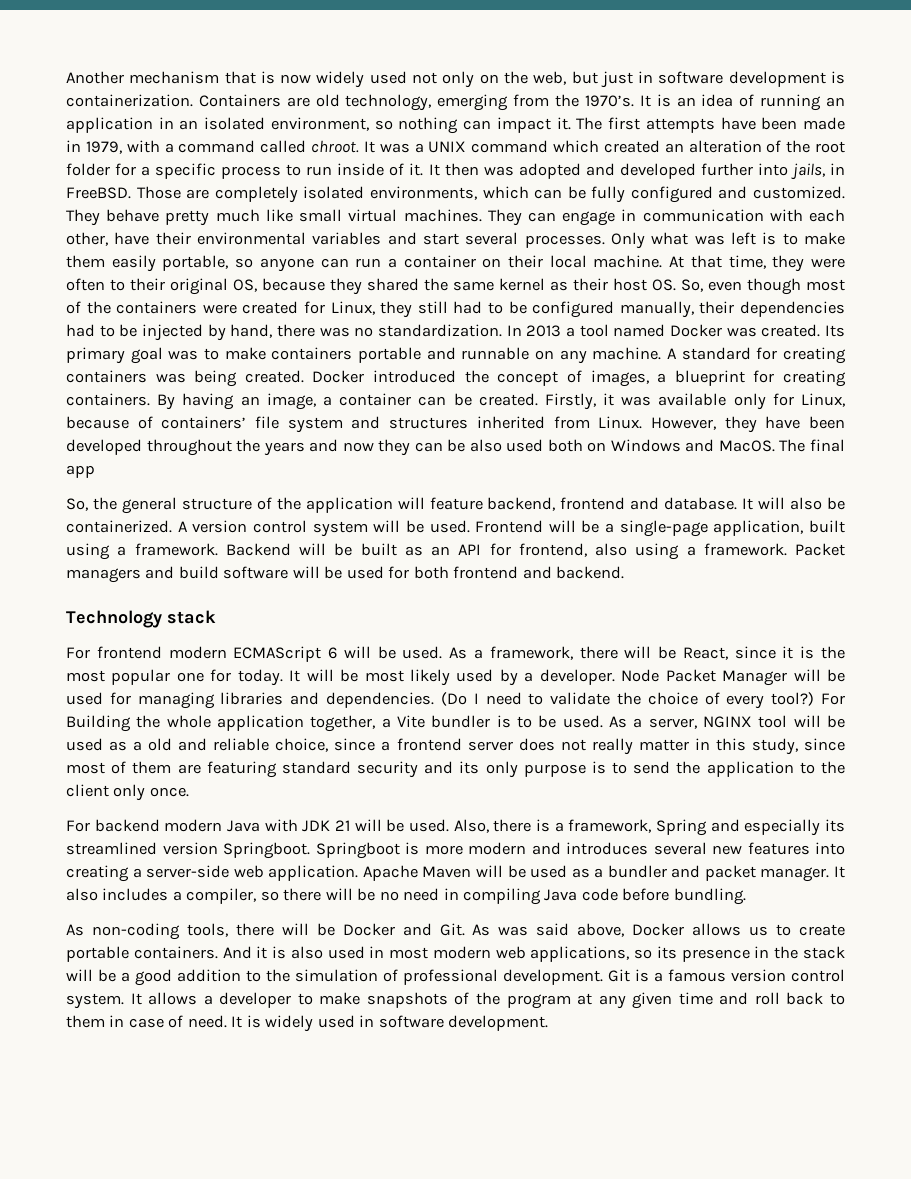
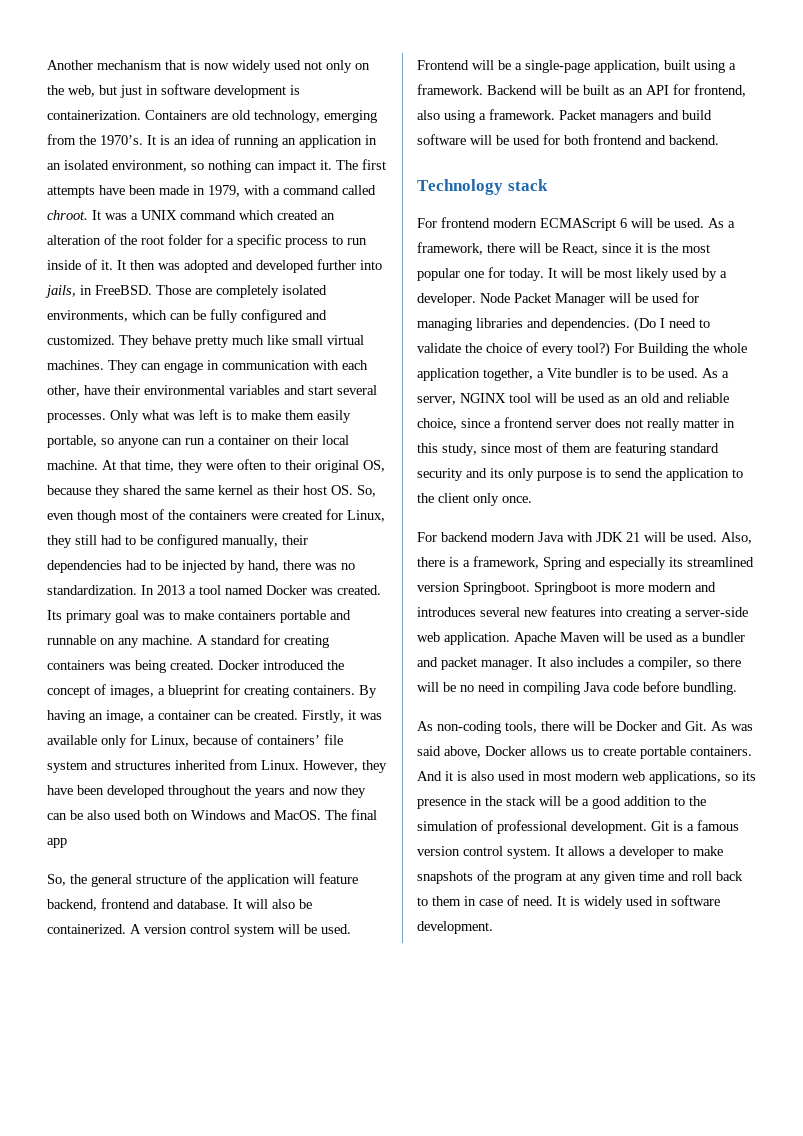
[133,741,143,751] a -> [624,396,638,403] an

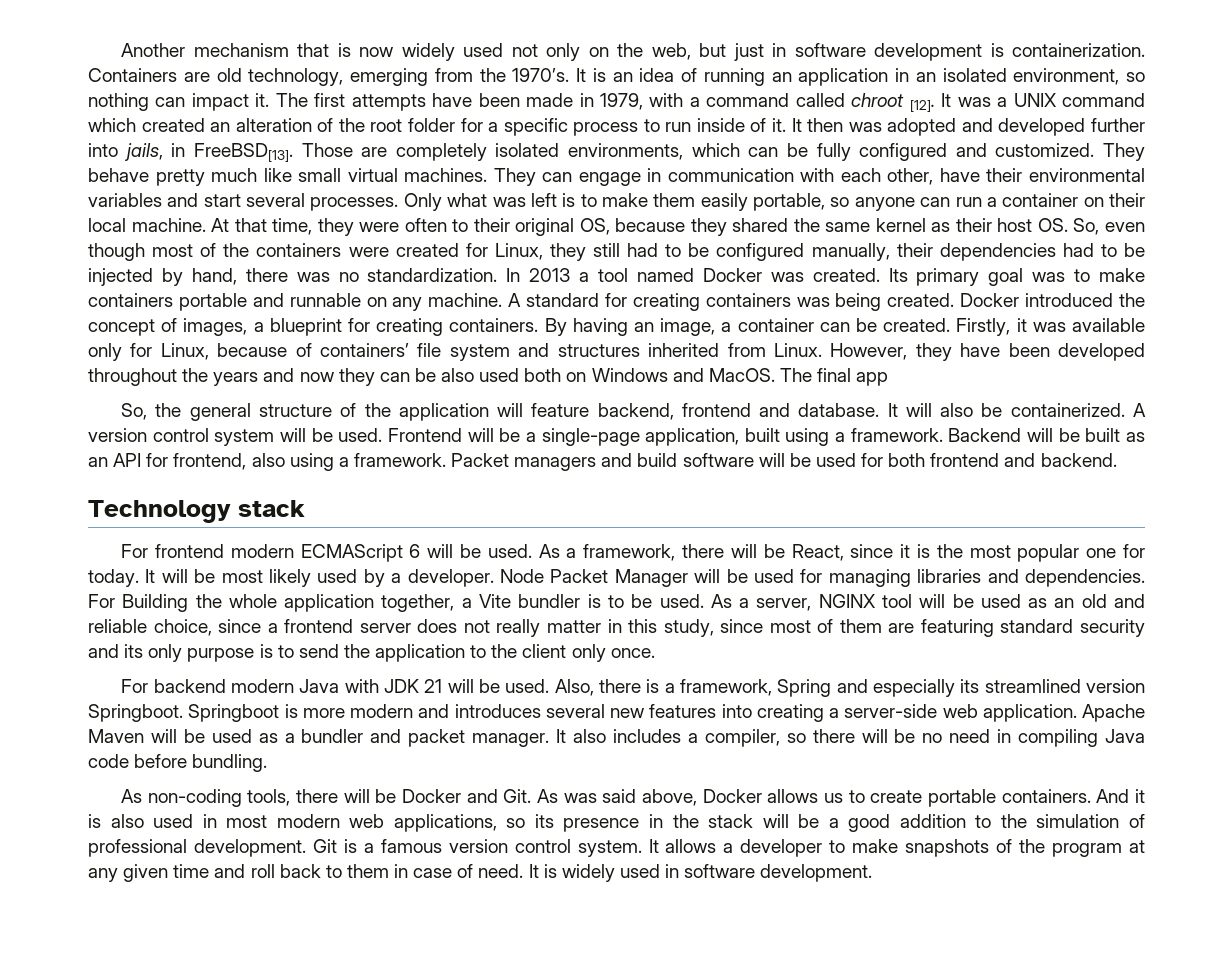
[47,210,88,220] chroot. -> [851,93,935,112] chroot [12].
[95,285,152,295] FreeBSD. -> [193,143,293,162] FreeBSD[13].
[634,317,710,332] [417,342,610,357] (Do I need to validate the choice of every tool?) -> (1145, 578) none

